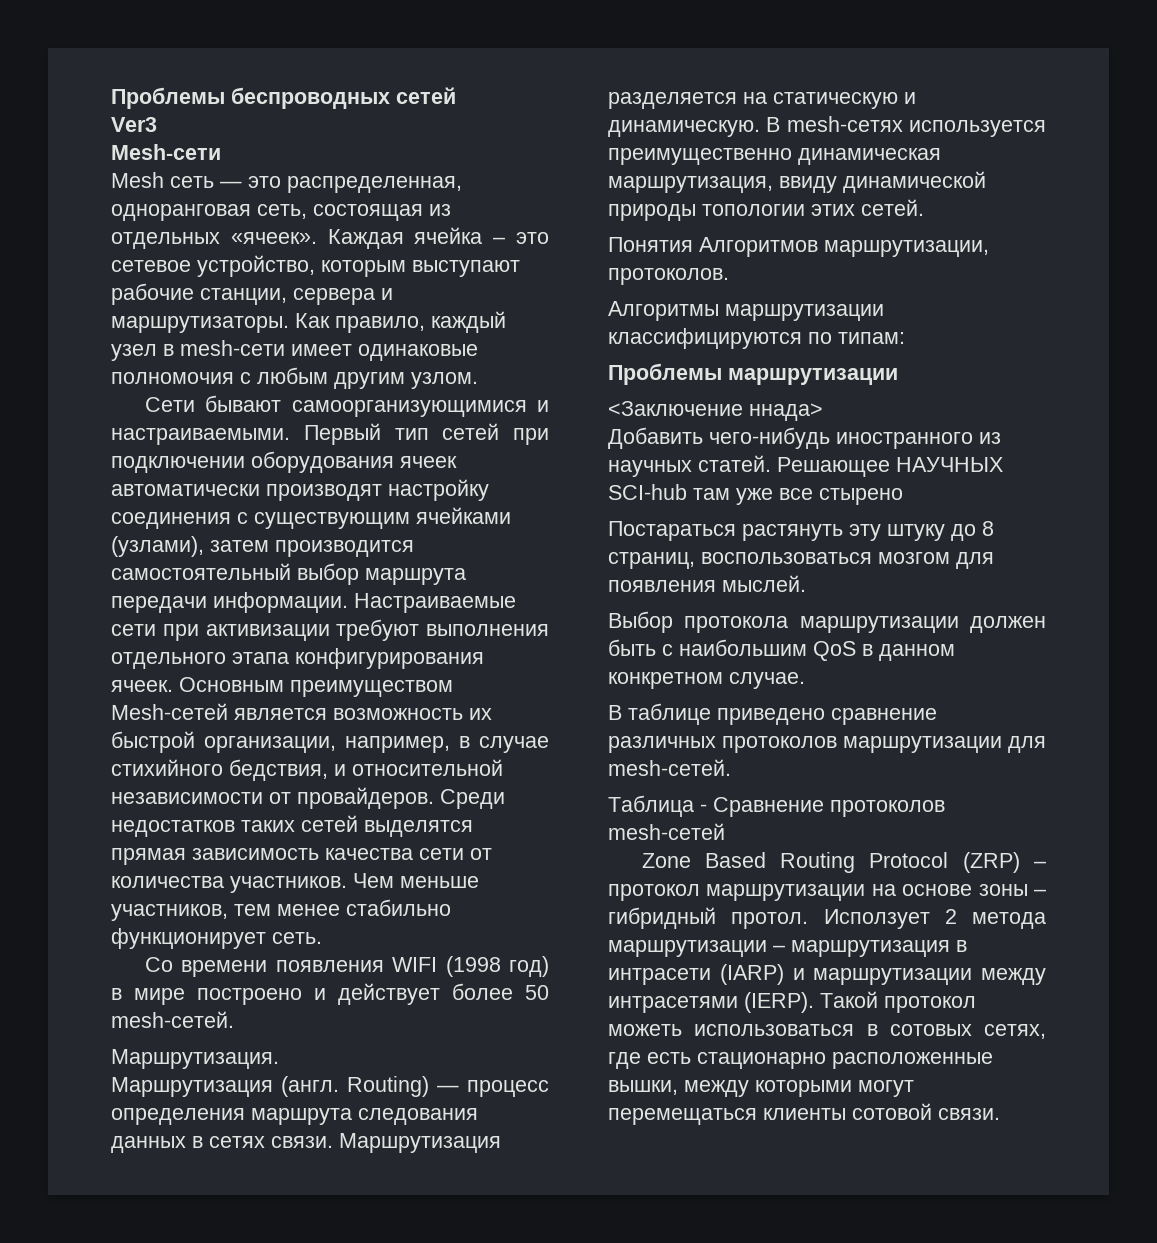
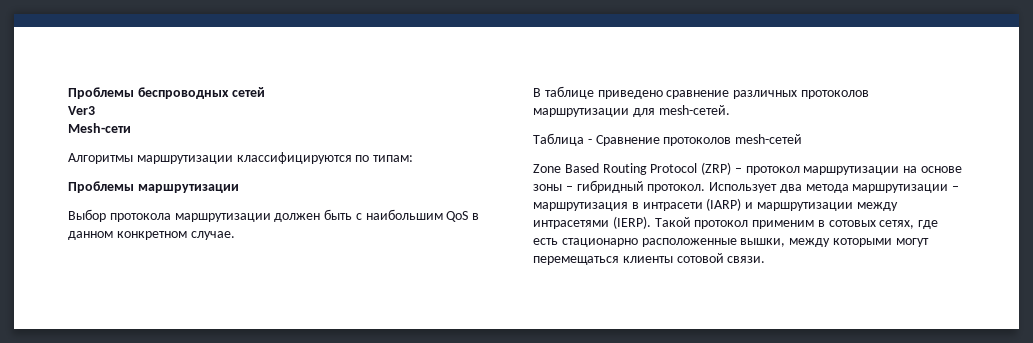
[111,172,462,193] [111,204,451,221] [111,227,549,249] [111,255,520,277] [111,283,393,305] [111,311,506,333] [111,340,478,361] [111,367,478,389] [144,395,549,417] [111,423,549,445] [111,451,457,473] [111,479,489,501] [111,507,511,529] [111,536,414,557] [111,563,466,585] [111,592,516,613] [111,619,549,641] [111,648,484,669] [111,677,453,697] [111,703,492,720] [111,731,549,753] [111,759,503,781] [111,787,505,809] [111,815,473,837] [111,848,492,865] [111,873,479,893] [111,899,451,921] [111,928,322,949] [144,956,549,977] [111,983,549,1005] [111,1011,234,1028] [111,1049,279,1069] [111,1076,549,1097] [111,1108,478,1125] [111,1133,501,1153] [608,92,916,109] [608,116,1046,137] [608,148,941,165] [608,171,986,193] [608,199,924,221] [608,237,989,257] [608,268,729,285] // Mesh сеть — это распределенная, одноранговая сеть, состоящая из отдельных «ячеек». Каждая ячейка – это сетевое устройство, которым выступают рабочие станции, сервера и маршрутизаторы. Как правило, каждый узел в mesh-сети имеет одинаковые полномочия с любым другим узлом. // Сети бывают самоорганизующимися и настраиваемыми. Первый тип сетей при подключении оборудования ячеек автоматически производят настройку соединения с существующим ячейками (узлами), затем производится самостоятельный выбор маршрута передачи информации. Настраиваемые сети при активизации требуют выполнения отдельного этапа конфигурирования ячеек. Основным преимуществом Mesh-сетей является возможность их быстрой организации, например, в случае стихийного бедствия, и относительной независимости от провайдеров. Среди недостатков таких сетей выделятся прямая зависимость качества сети от количества участников. Чем меньше участников, тем менее стабильно функционирует сеть. // Со времени появления WIFI (1998 год) в мире построено и действует более 50 mesh-сетей. // Маршрутизация. // Маршрутизация (англ. Routing) — процесс определения маршрута следования данных в сетях связи. Маршрутизация разделяется на статическую и динамическую. В mesh-сетях используется преимущественно динамическая маршрутизация, ввиду динамической природы топологии этих сетей. // Понятия Алгоритмов маршрутизации, протоколов. -> (131, 128) none
[608,401,823,421] [608,427,1001,449] [608,455,1003,477] [608,484,903,505] [608,521,994,541] [608,552,994,569] [608,575,806,592] // <Заключение ннада> // Добавить чего-нибудь иностранного из научных статей. Решающее НАУЧНЫХ SCI-hub там уже все стырено // Постараться растянуть эту штуку до 8 страниц, воспользоваться мозгом для появления мыслей. -> (239, 188) none
[731,909,957,929] протол. Исползует 2 -> [647,182,802,193] протокол. Использует два
[608,1024,855,1036] можеть использоваться -> [752,220,815,229] применим

